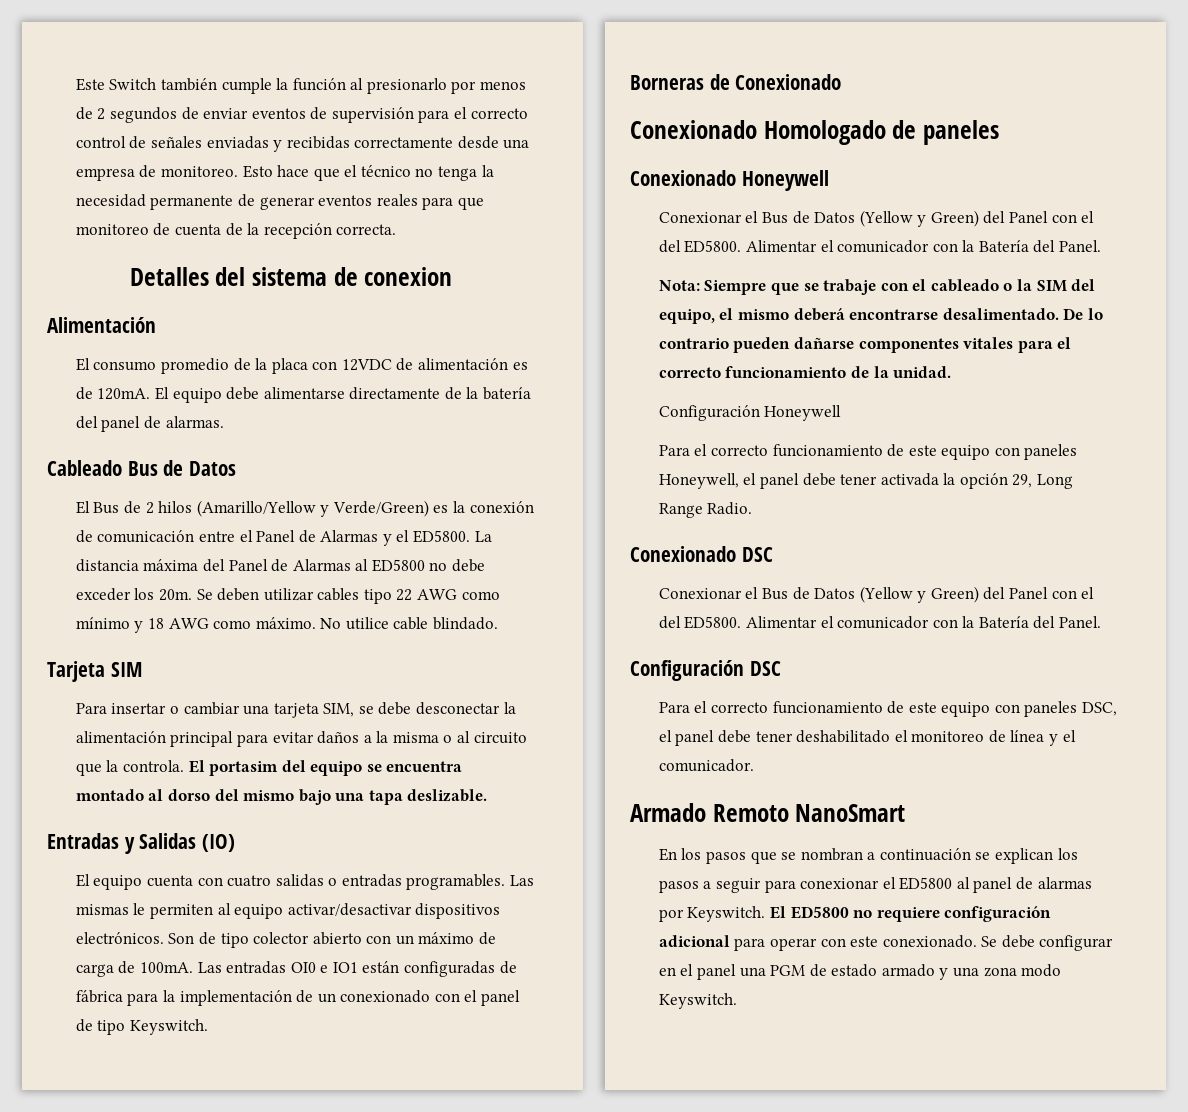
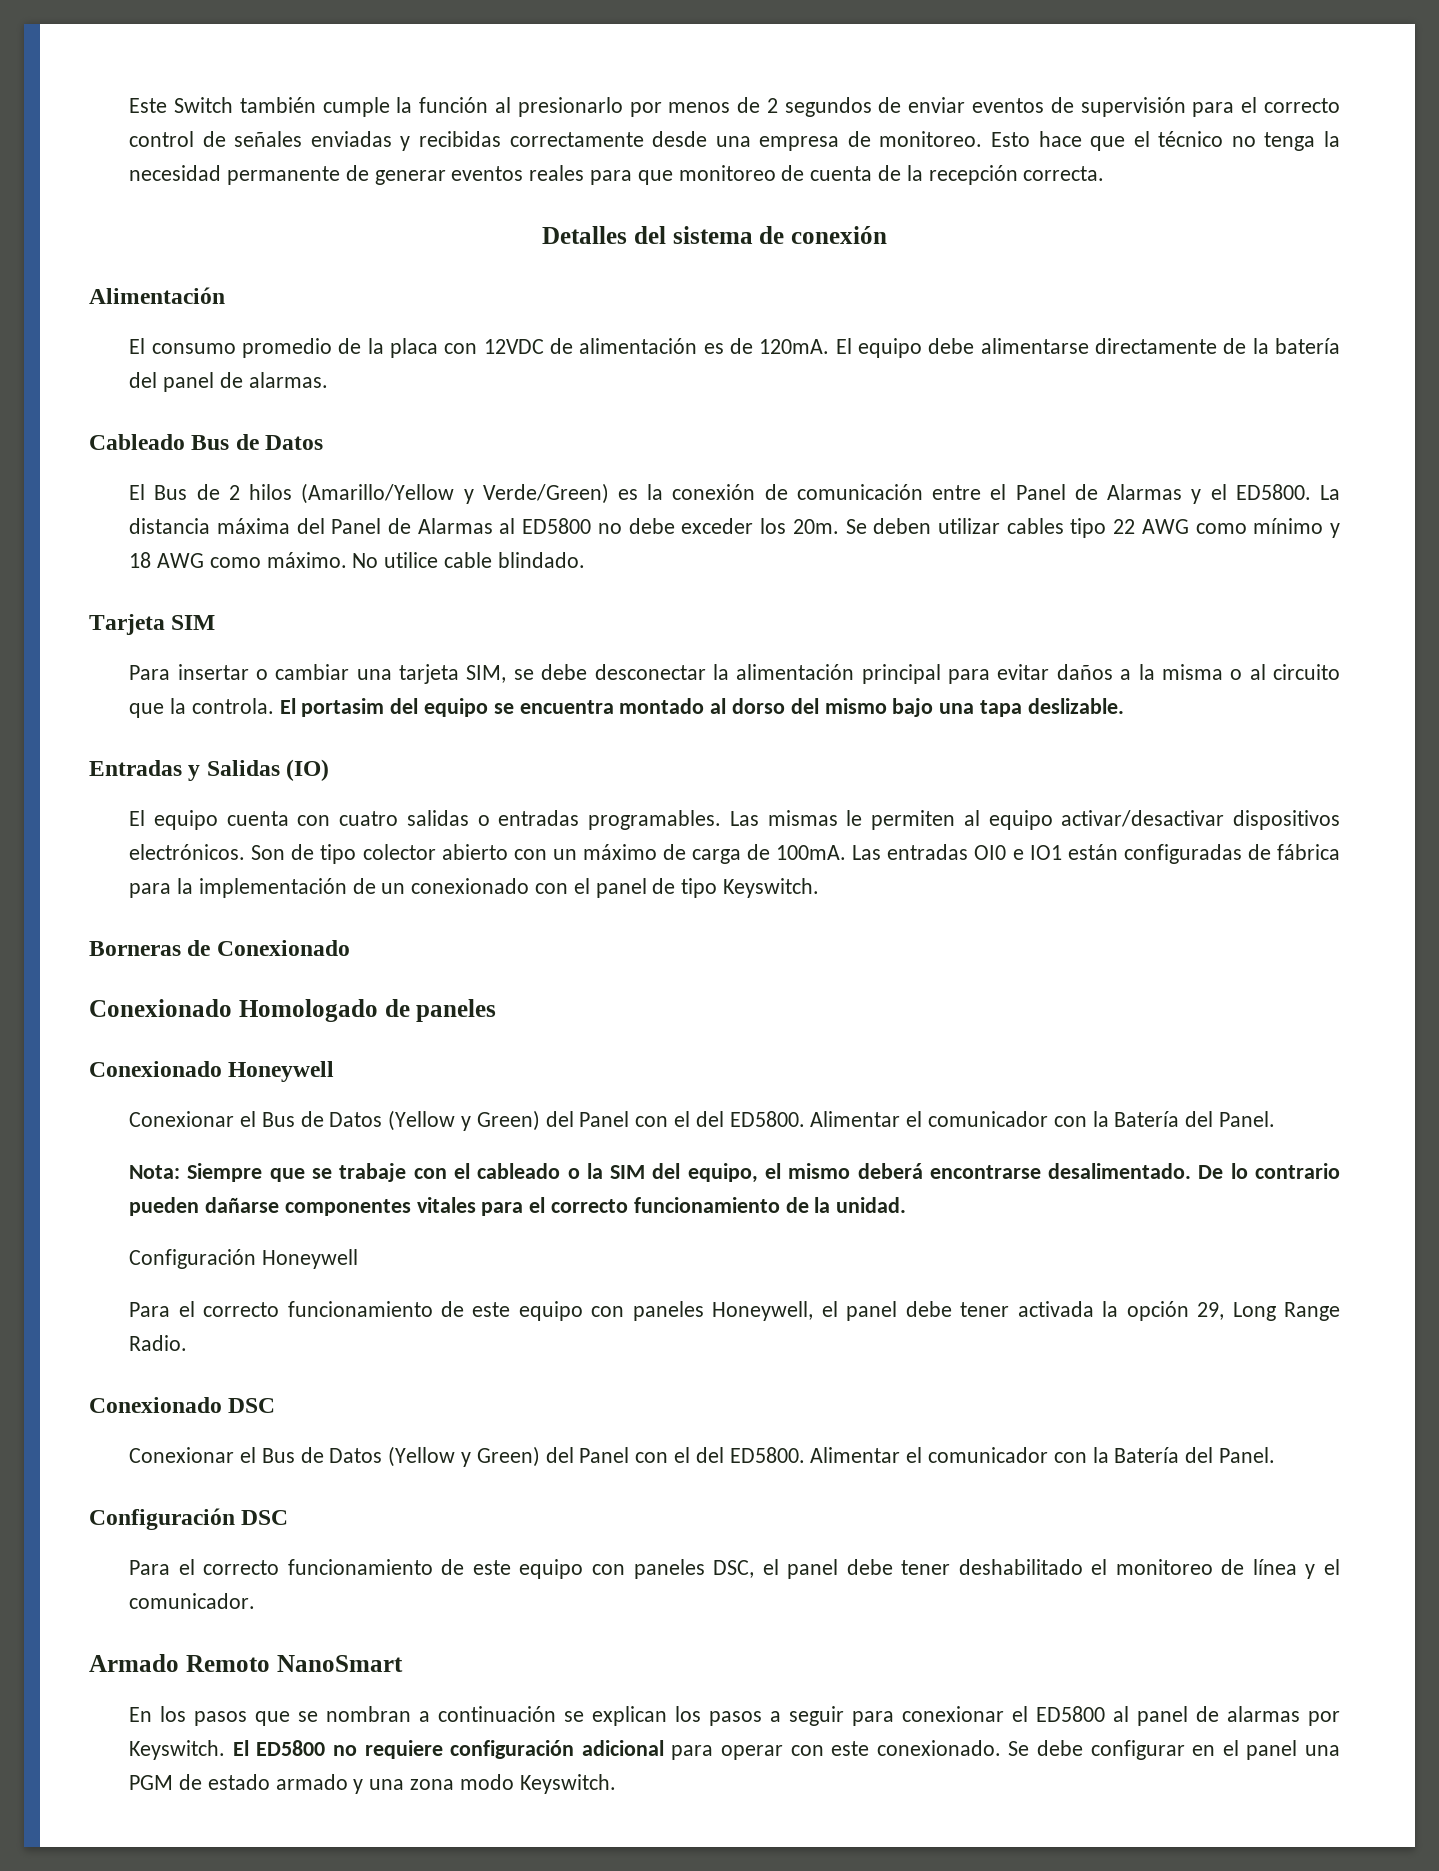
[364,267,453,286] conexion -> [791,226,887,244] conexión

